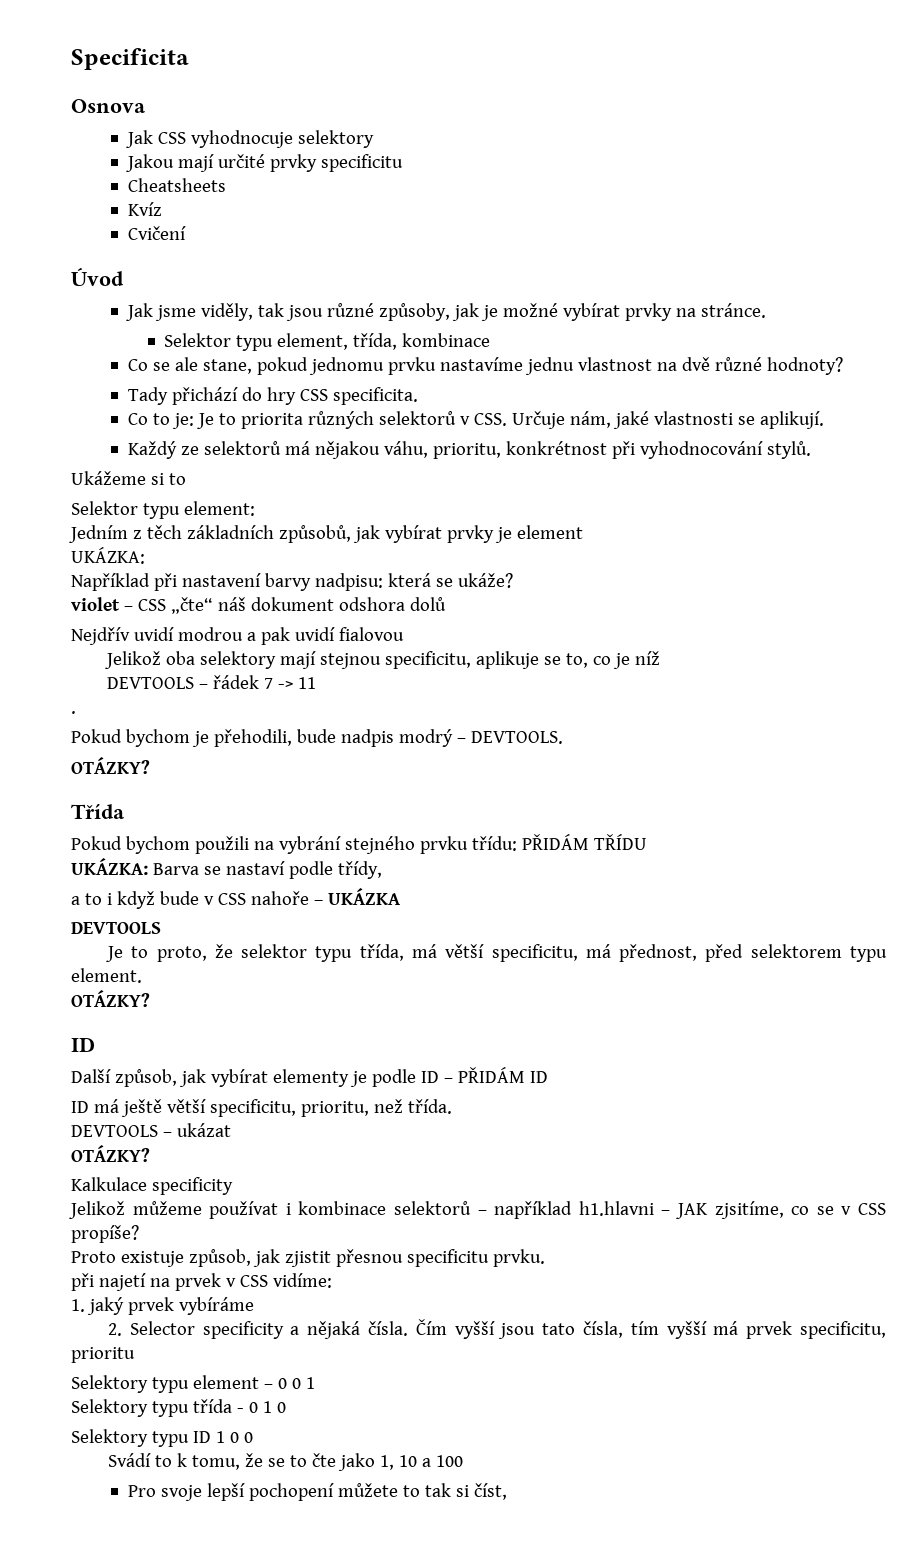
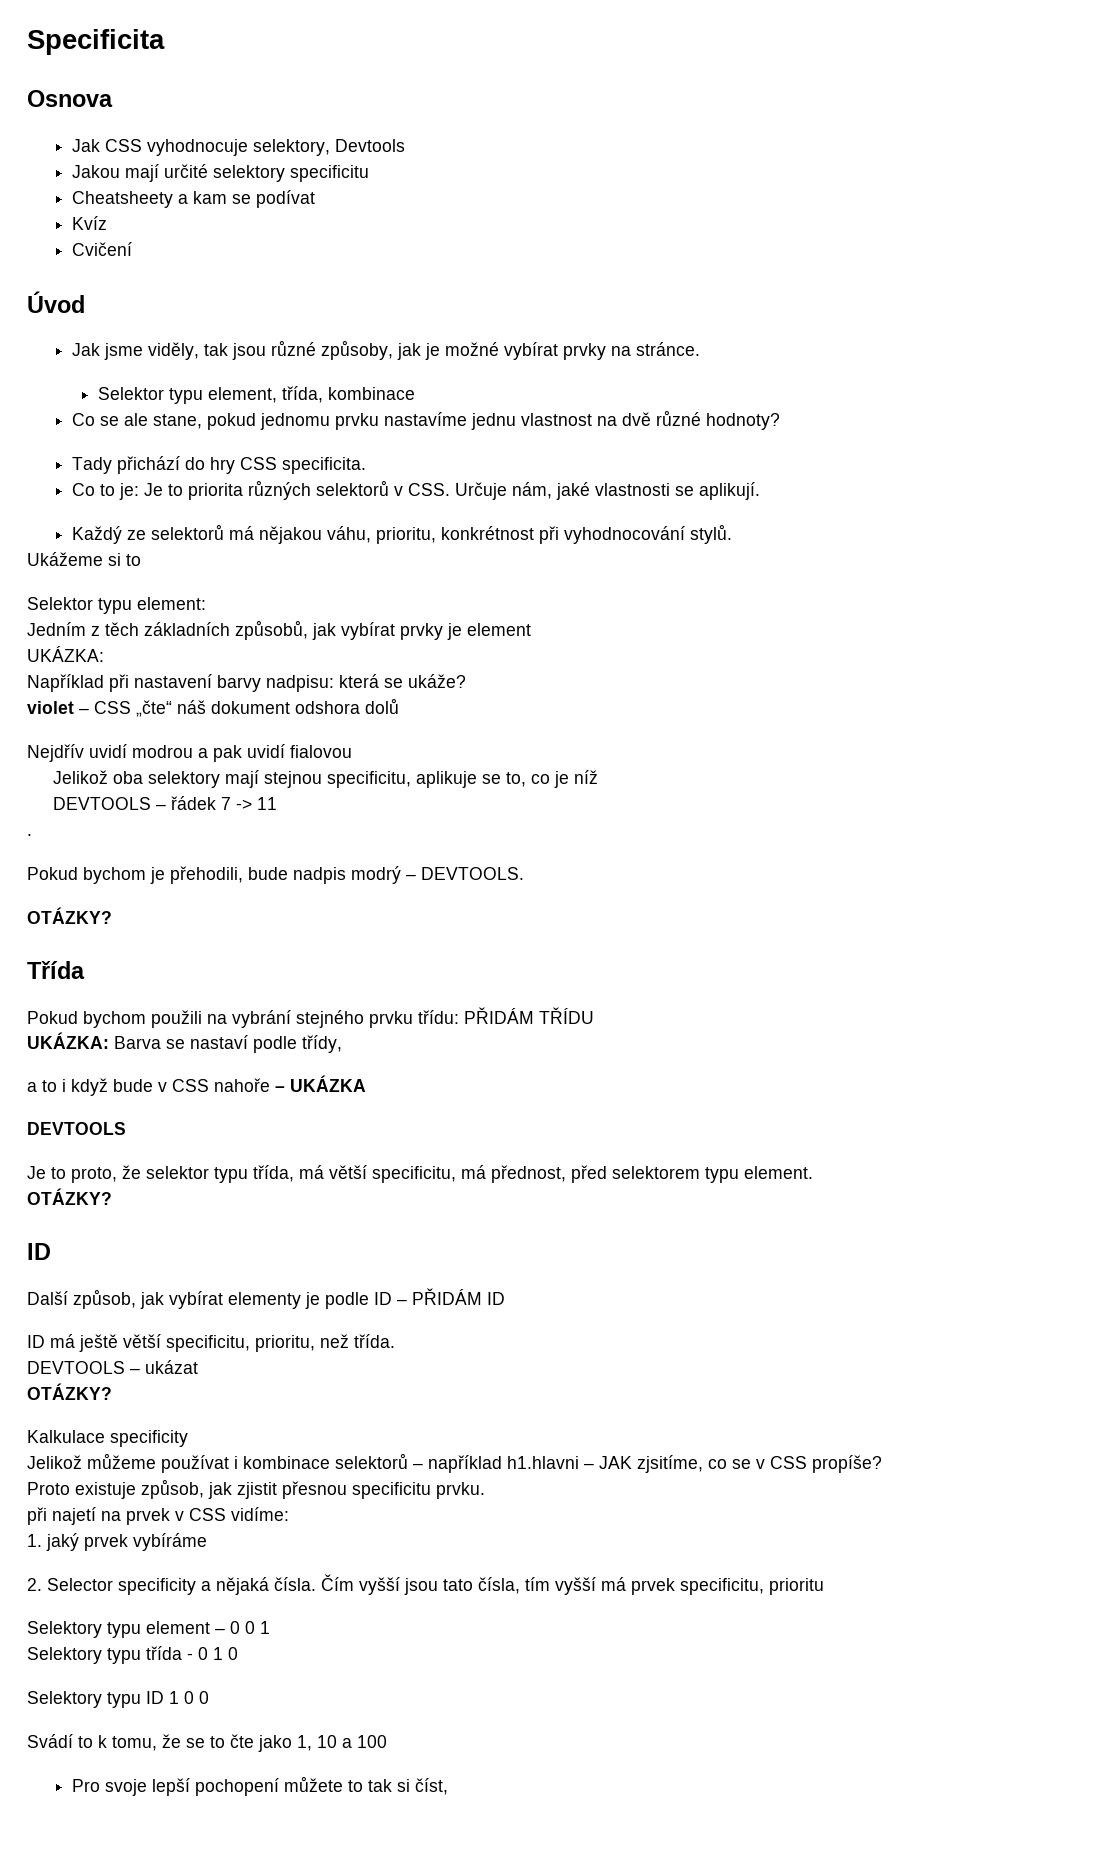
[297,130,374,148] selektory -> [253,139,406,156] selektory, Devtools
[269,154,317,172] prvky -> [213,165,286,182] selektory
[127,178,226,192] Cheatsheets -> [72,190,316,208] Cheatsheety a kam se podívat

